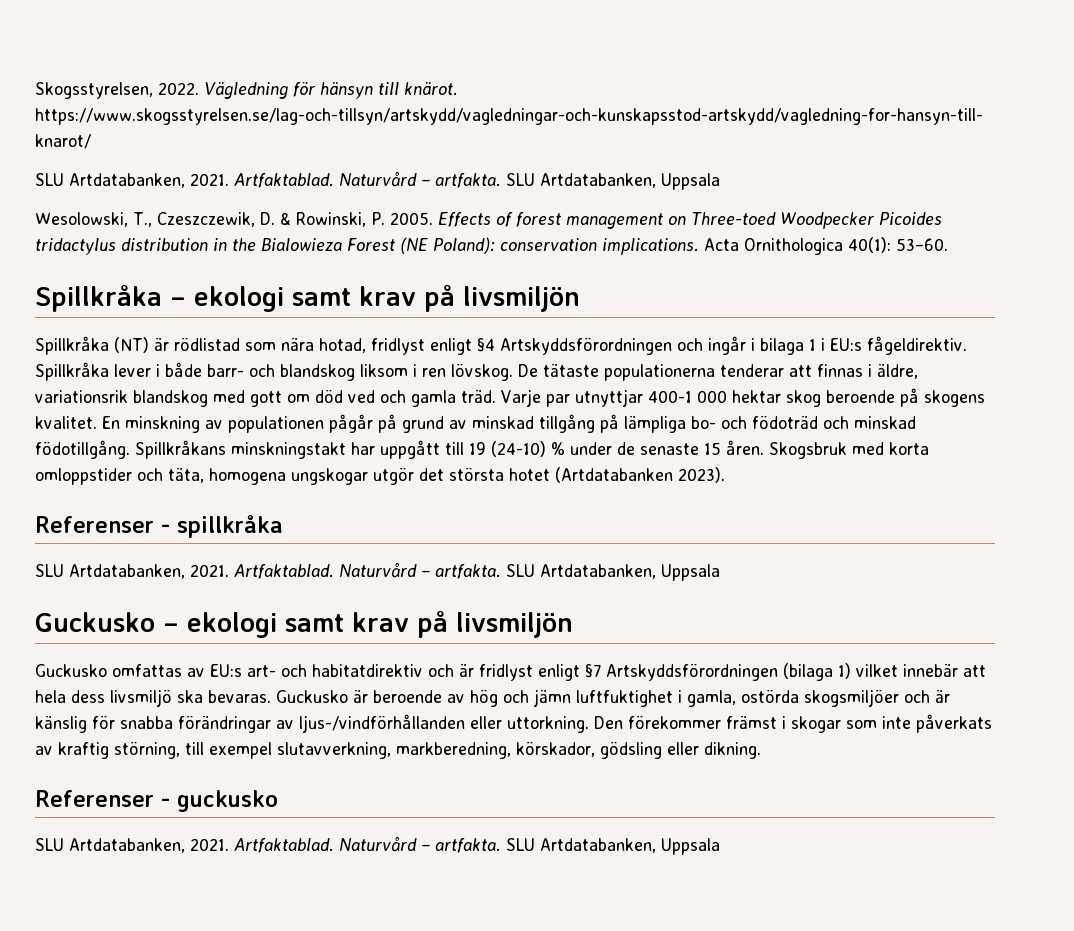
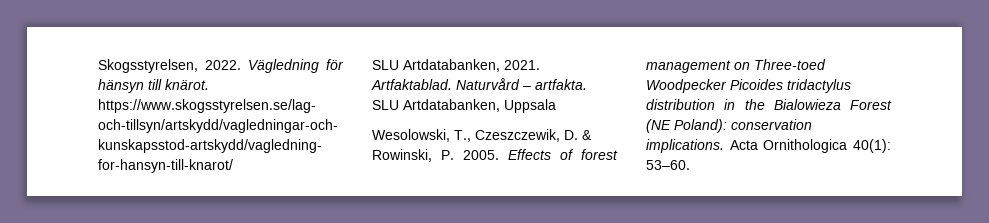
[35,285,580,312] [35,336,967,355] [35,362,918,381] [35,388,985,407] [35,414,916,433] [35,440,929,459] [35,467,725,485] [35,515,283,538] [35,562,720,581] [35,611,573,638] [35,663,986,681] [35,689,950,707] [35,714,992,733] [35,741,761,759] [35,790,278,812] [35,836,720,855] // Spillkråka – ekologi samt krav på livsmiljön // Spillkråka (NT) är rödlistad som nära hotad, fridlyst enligt §4 Artskyddsförordningen och ingår i bilaga 1 i EU:s fågeldirektiv. Spillkråka lever i både barr- och blandskog liksom i ren lövskog. De tätaste populationerna tenderar att finnas i äldre, variationsrik blandskog med gott om död ved och gamla träd. Varje par utnyttjar 400-1 000 hektar skog beroende på skogens kvalitet. En minskning av populationen pågår på grund av minskad tillgång på lämpliga bo- och födoträd och minskad födotillgång. Spillkråkans minskningstakt har uppgått till 19 (24-10) % under de senaste 15 åren. Skogsbruk med korta omloppstider och täta, homogena ungskogar utgör det största hotet (Artdatabanken 2023). // Referenser - spillkråka // SLU Artdatabanken, 2021. Artfaktablad. Naturvård – artfakta. SLU Artdatabanken, Uppsala // Guckusko – ekologi samt krav på livsmiljön // Guckusko omfattas av EU:s art- och habitatdirektiv och är fridlyst enligt §7 Artskyddsförordningen (bilaga 1) vilket innebär att hela dess livsmiljö ska bevaras. Guckusko är beroende av hög och jämn luftfuktighet i gamla, ostörda skogsmiljöer och är känslig för snabba förändringar av ljus-/vindförhållanden eller uttorkning. Den förekommer främst i skogar som inte påverkats av kraftig störning, till exempel slutavverkning, markberedning, körskador, gödsling eller dikning. // Referenser - guckusko // SLU Artdatabanken, 2021. Artfaktablad. Naturvård – artfakta. SLU Artdatabanken, Uppsala -> (690, 165) none

